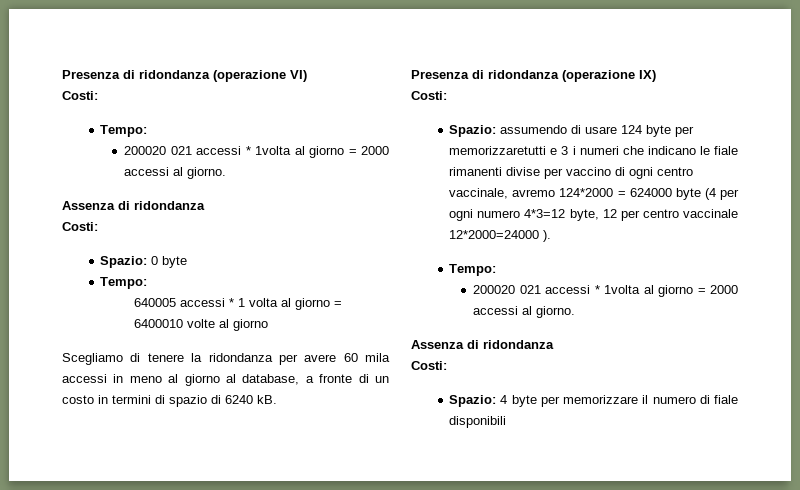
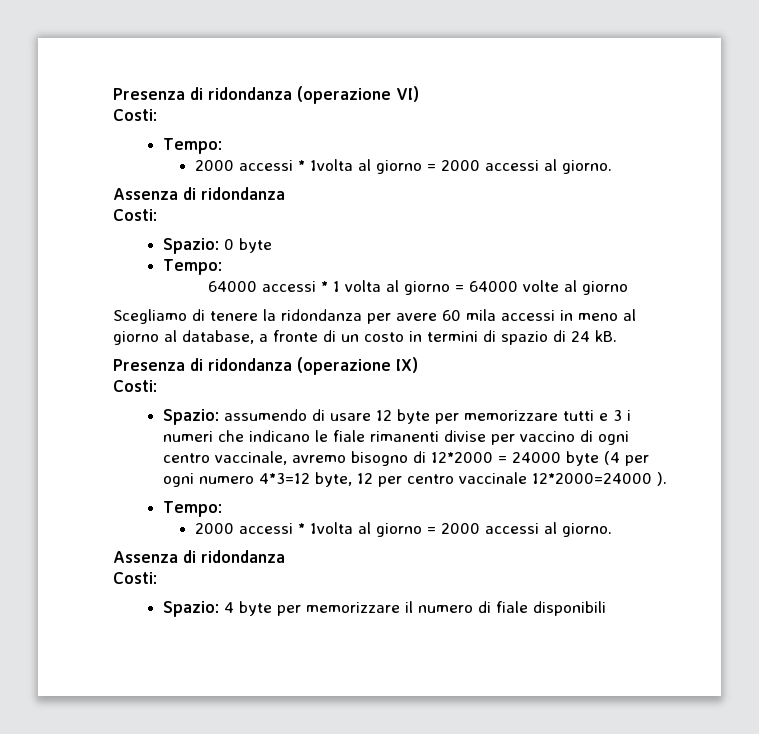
[124,146,192,155] 200020 021 -> [194,160,234,171] 2000
[133,298,176,307] 640005 -> [207,281,257,292] 64000
[133,319,183,328] 6400010 -> [468,281,518,292] 64000
[225,395,253,404] 6240 -> [571,331,590,342] 24
[621,125,695,137] [449,146,547,155] 124 byte per memorizzaretutti -> [376,409,595,424] 12 byte per memorizzare tutti
[559,188,672,197] 124*2000 = 624000 -> [351,451,562,466] bisogno di 12*2000 = 24000
[473,285,541,294] 200020 021 -> [194,523,234,534] 2000

